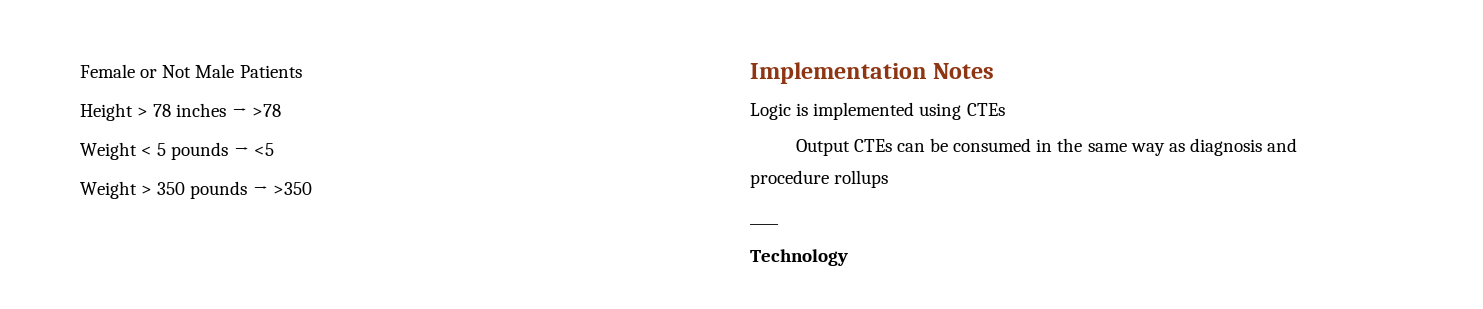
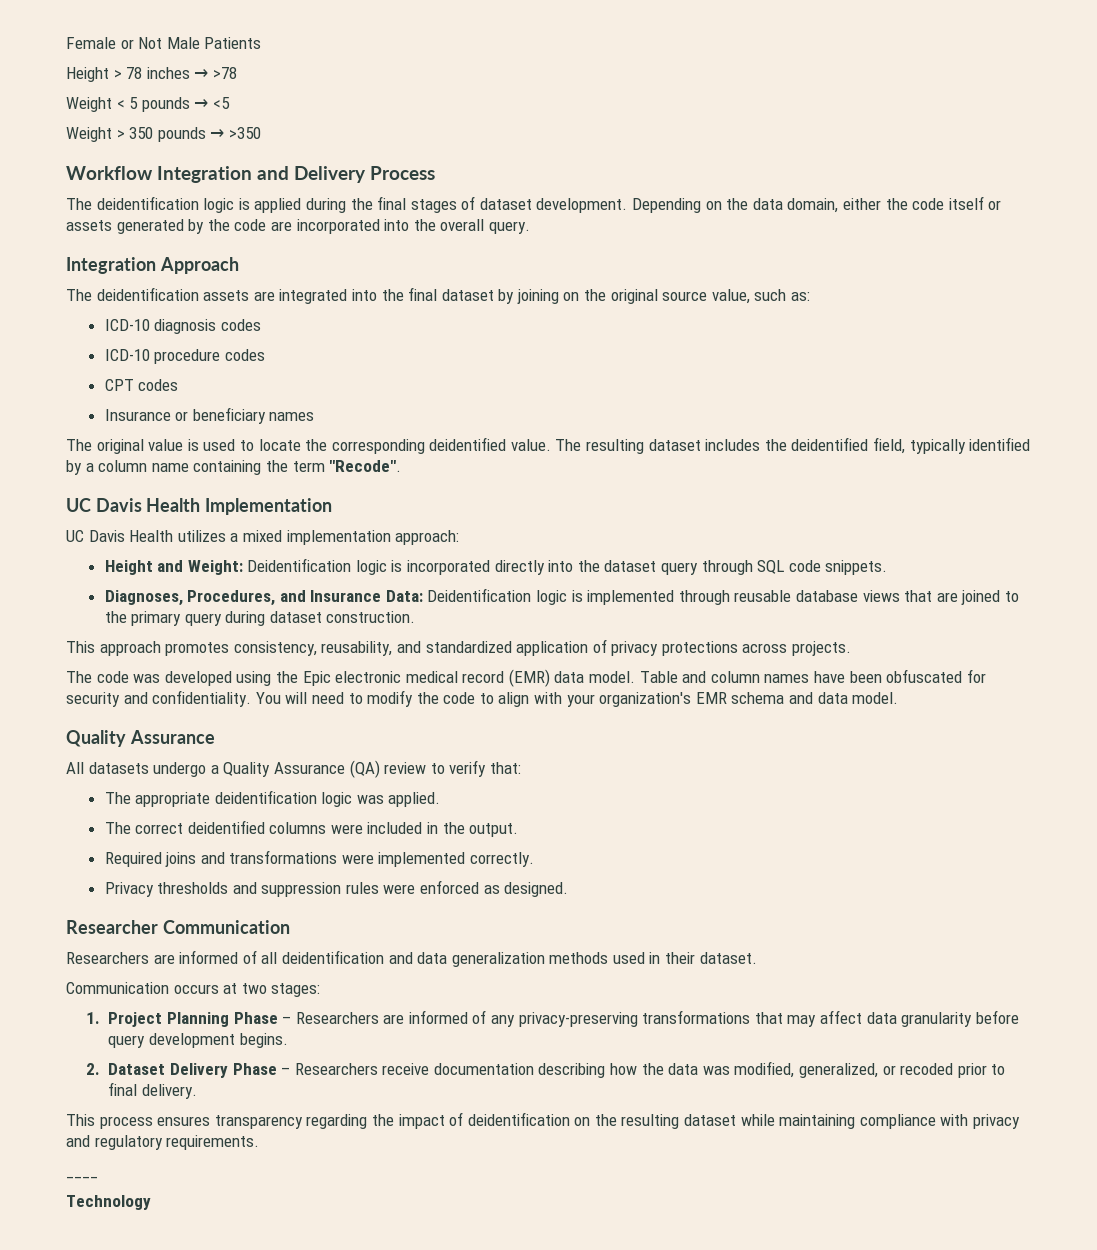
[750,62,995,84] [750,102,1005,120] [795,138,1298,156] [750,170,889,188] Implementation Notes // Logic is implemented using CTEs // Output CTEs can be consumed in the same way as diagnosis and procedure rollups -> [66,166,435,183] [66,196,1002,213] [66,219,530,234] [66,257,239,274] [66,287,811,304] [104,319,261,334] [104,349,265,364] [104,379,179,391] [104,407,315,424] [66,437,1031,454] [66,460,402,475] [66,498,333,515] [66,530,460,545] [104,558,888,575] [104,588,1019,606] [104,611,416,626] [66,639,852,656] [66,669,986,687] [66,690,899,707] [66,730,215,747] [66,760,521,778] [104,790,441,807] [104,820,519,837] [104,850,535,867] [104,880,569,897] [66,920,290,934] [66,950,757,967] [66,982,321,997] [85,1010,1019,1027] [108,1033,288,1048] [85,1061,1006,1078] [108,1082,197,1099] [66,1112,1021,1129] [66,1135,260,1150] Workflow Integration and Delivery Process // The deidentification logic is applied during the final stages of dataset development. Depending on the data domain, either the code itself or assets generated by the code are incorporated into the overall query. // Integration Approach // The deidentification assets are integrated into the final dataset by joining on the original source value, such as: // ICD-10 diagnosis codes // ICD-10 procedure codes // CPT codes // Insurance or beneficiary names // The original value is used to locate the corresponding deidentified value. The resulting dataset includes the deidentified field, typically identified by a column name containing the term "Recode". // UC Davis Health Implementation // UC Davis Health utilizes a mixed implementation approach: // Height and Weight: Deidentification logic is incorporated directly into the dataset query through SQL code snippets. // Diagnoses, Procedures, and Insurance Data: Deidentification logic is implemented through reusable database views that are joined to the primary query during dataset construction. // This approach promotes consistency, reusability, and standardized application of privacy protections across projects. // The code was developed using the Epic electronic medical record (EMR) data model. Table and column names have been obfuscated for security and confidentiality. You will need to modify the code to align with your organization's EMR schema and data model. // Quality Assurance // All datasets undergo a Quality Assurance (QA) review to verify that: // The appropriate deidentification logic was applied. // The correct deidentified columns were included in the output. // Required joins and transformations were implemented correctly. // Privacy thresholds and suppression rules were enforced as designed. // Researcher Communication // Researchers are informed of all deidentification and data generalization methods used in their dataset. // Communication occurs at two stages: // 1. Project Planning Phase – Researchers are informed of any privacy-preserving transformations that may affect data granularity before query development begins. // 2. Dataset Delivery Phase – Researchers receive documentation describing how the data was modified, generalized, or recoded prior to final delivery. // This process ensures transparency regarding the impact of deidentification on the resulting dataset while maintaining compliance with privacy and regulatory requirements.

